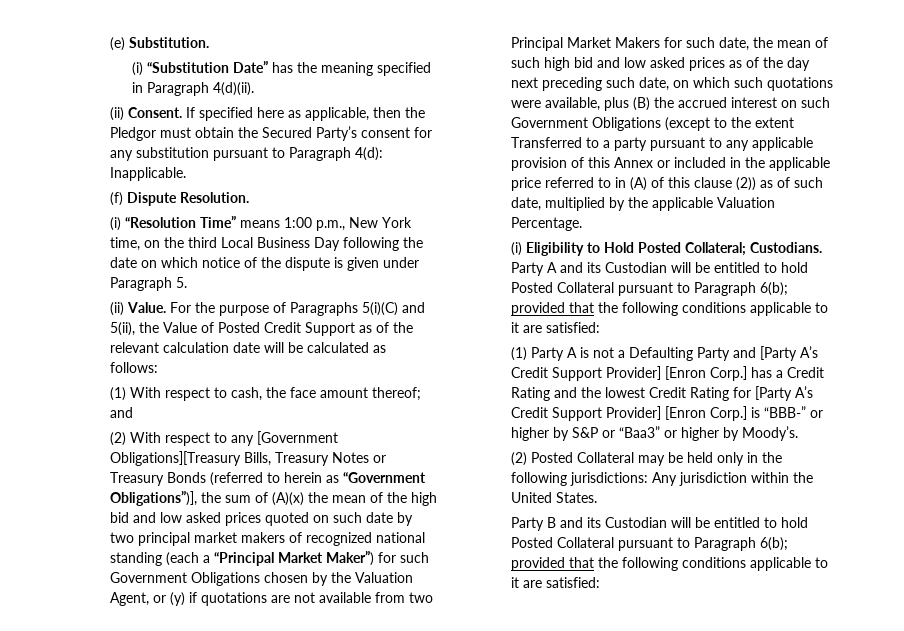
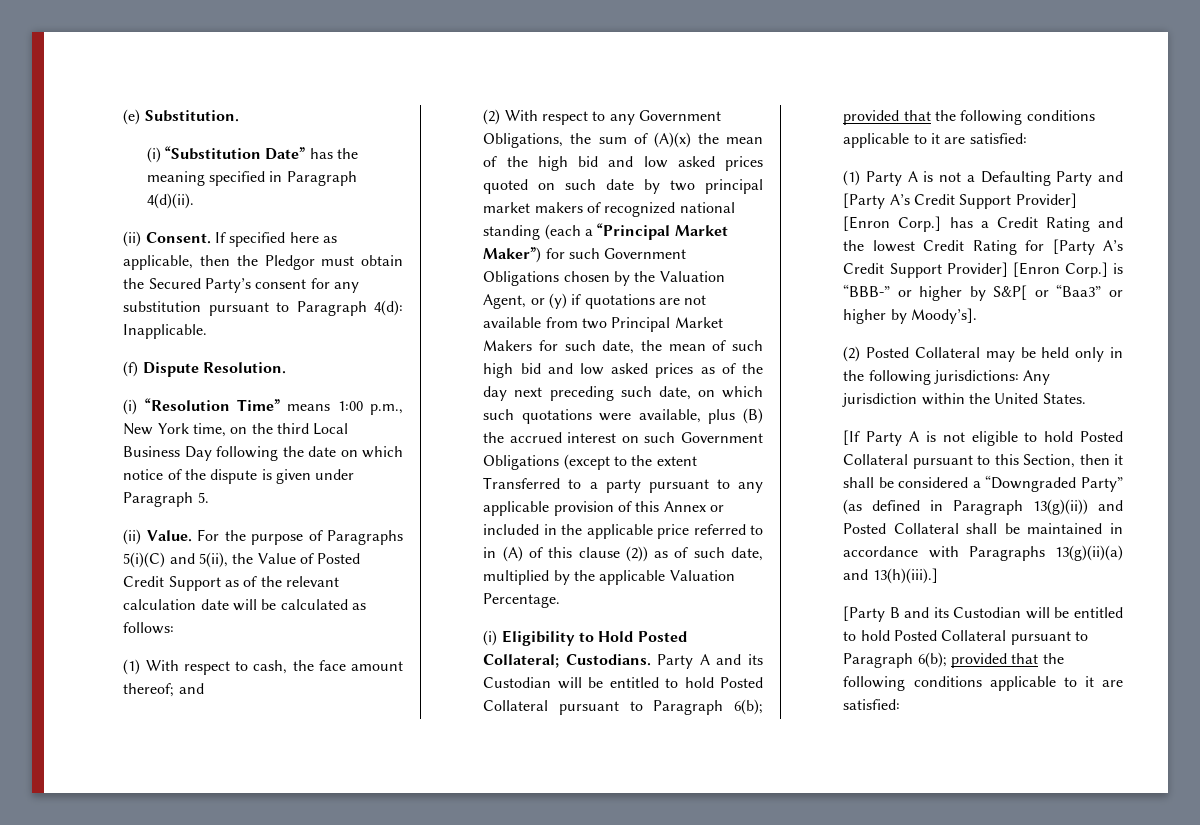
[256,431,338,445] [109,451,386,466] [109,472,426,486] [109,490,197,506] [Government Obligations][Treasury Bills, Treasury Notes or Treasury Bonds (referred to herein as “Government Obligations”)], -> [638,110,721,121] [483,133,564,148] Government Obligations,
[571,427,598,438] S&P -> [993,285,1028,300] S&P[
[741,426,798,441] Moody’s. -> [911,308,978,324] Moody’s].
[510,517,544,531] Party -> [843,430,1123,446] [843,454,1123,469] [843,475,1123,492] [843,499,1123,515] [843,523,1123,534] [843,545,1123,561] [843,568,938,584] [843,606,886,622] [If Party A is not eligible to hold Posted Collateral pursuant to this Section, then it shall be considered a “Downgraded Party” (as defined in Paragraph 13(g)(ii)) and Posted Collateral shall be maintained in accordance with Paragraphs 13(g)(ii)(a) and 13(h)(iii).] // [Party

